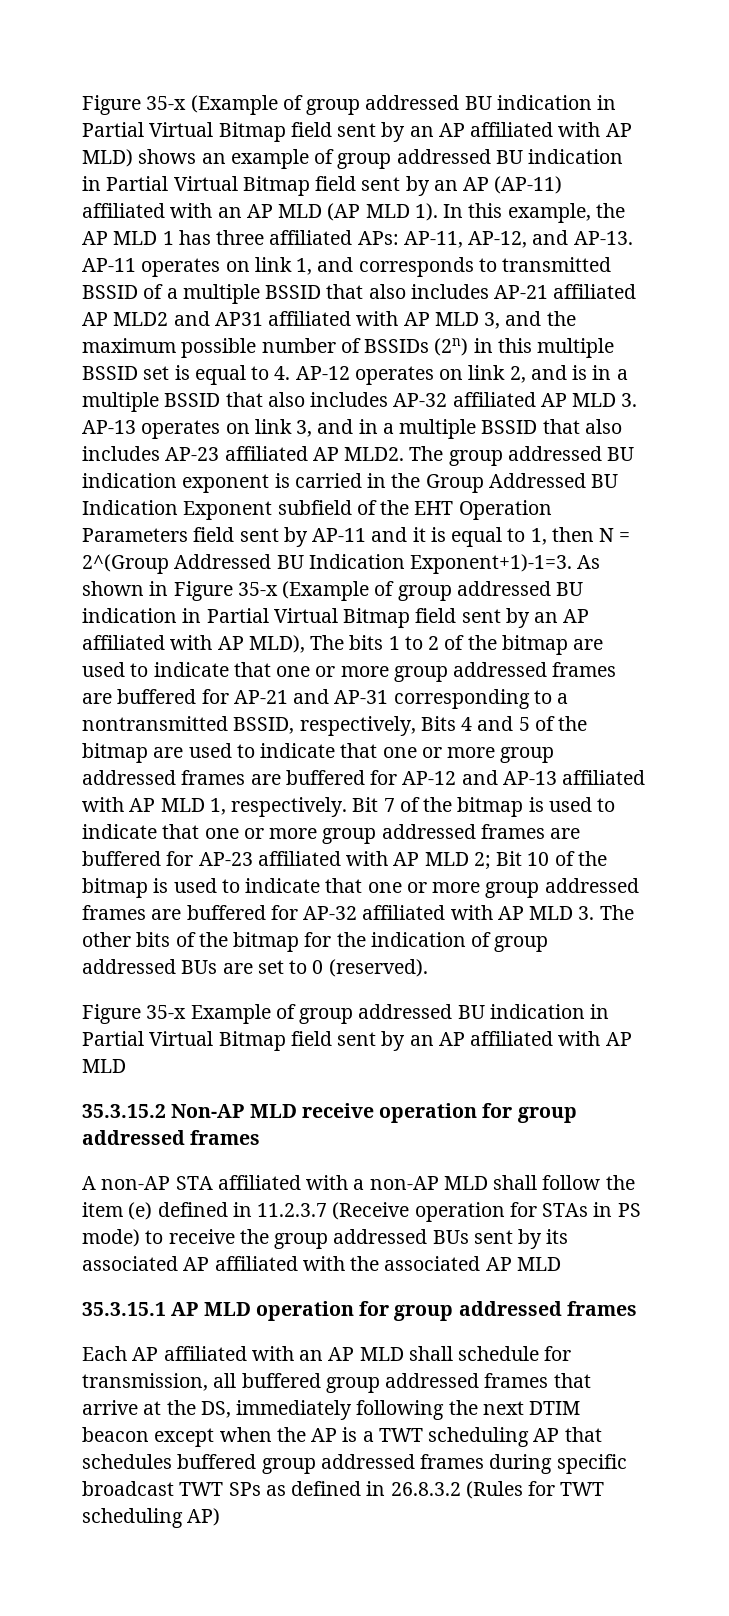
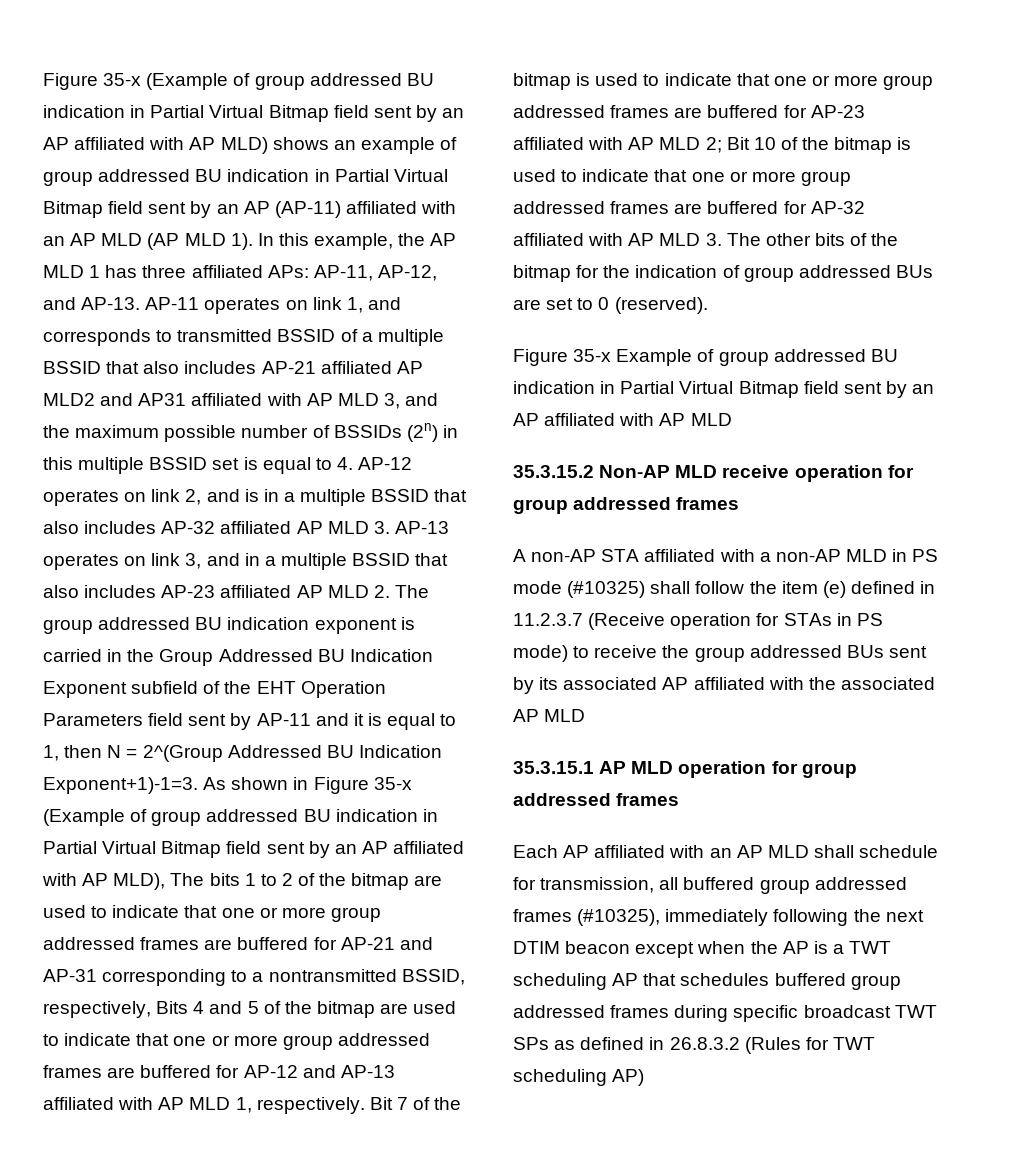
[344,447,405,461] MLD2. -> [327,585,390,598] MLD 2.
(488, 1183) none -> [892,549,939,562] [513,581,646,598] in PS mode (#10325)
[553,1373,591,1388] [82,1400,231,1418] that arrive at the DS, -> [577,909,661,926] (#10325),

